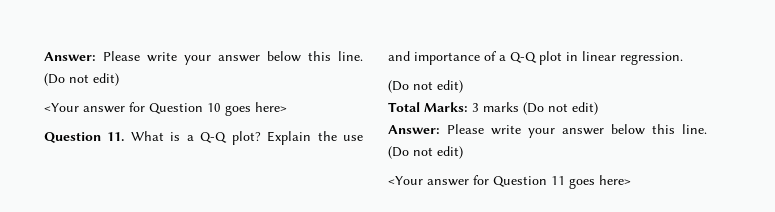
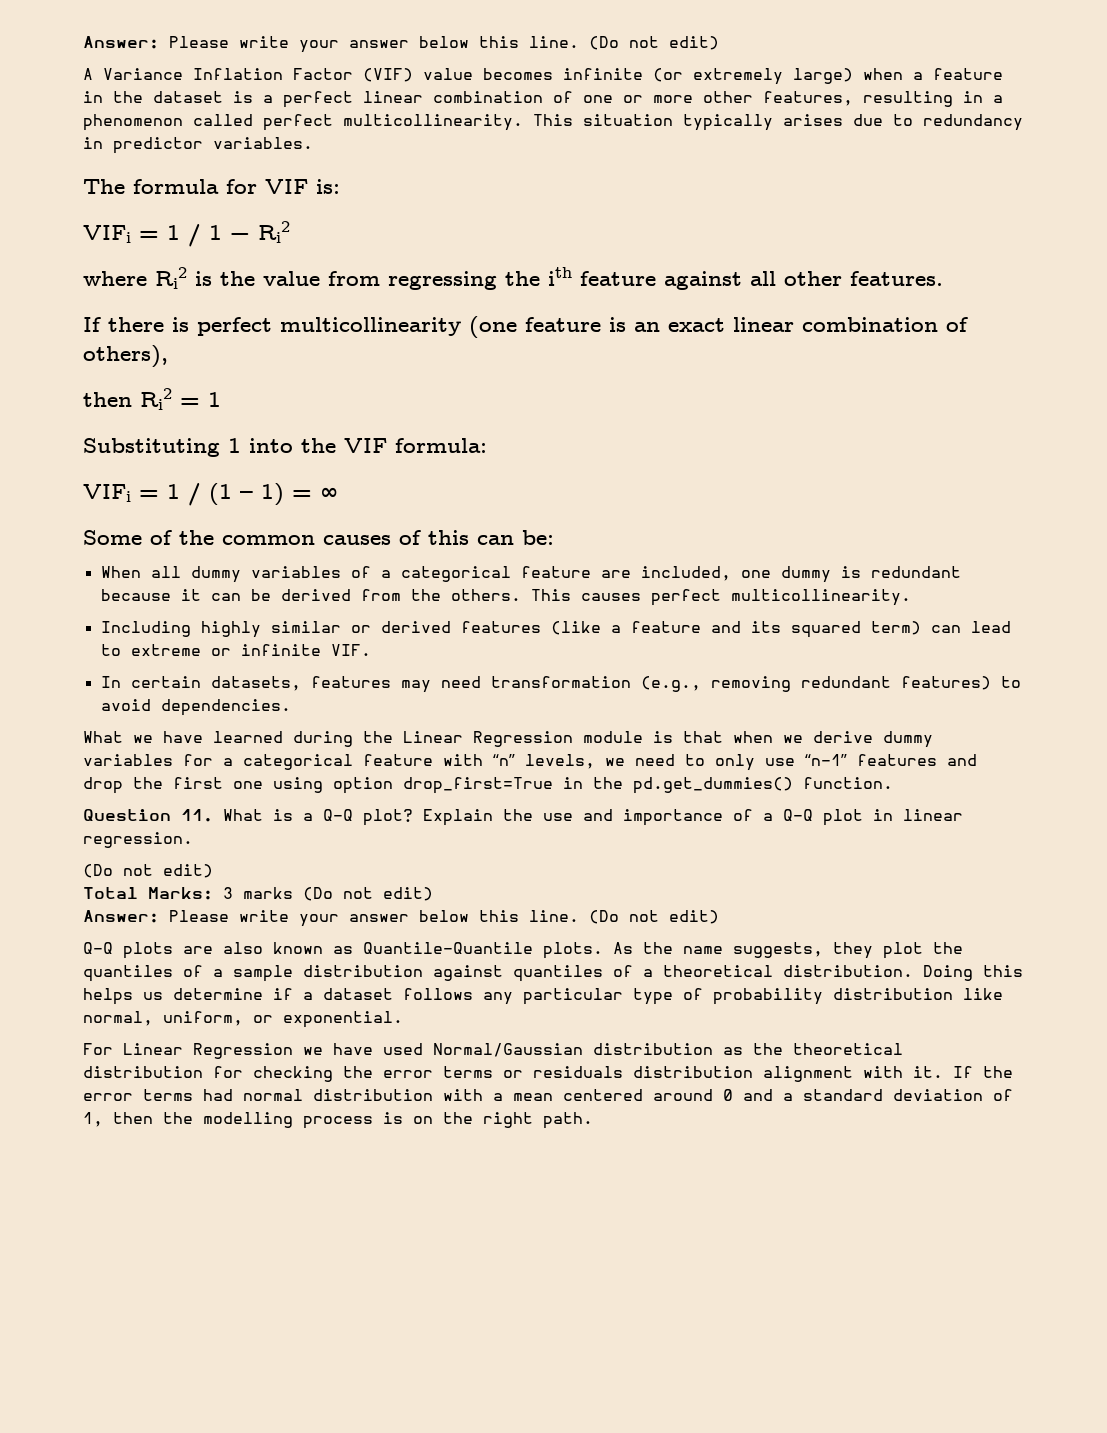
[44,102,287,116] <Your answer for Question 10 goes here> -> [83,68,1003,85] [83,91,1003,108] [83,114,1023,131] [83,137,313,154] [83,179,340,194] [83,221,290,247] [83,267,943,290] [83,316,968,338] [83,345,168,368] [83,388,221,410] [83,438,487,457] [83,483,338,506] [83,530,554,545] [100,566,961,583] [100,589,911,606] [100,621,1011,638] [100,644,371,656] [100,676,1021,693] [100,699,291,716] [83,731,933,748] [83,754,977,771] [83,777,893,794] A Variance Inflation Factor (VIF) value becomes infinite (or extremely large) when a feature in the dataset is a perfect linear combination of one or more other features, resulting in a phenomenon called perfect multicollinearity. This situation typically arises due to redundancy in predictor variables. // The formula for VIF is: // VIFi = 1 / 1 − Ri2 // where Ri2 is the value from regressing the ith feature against all other features. // If there is perfect multicollinearity (one feature is an exact linear combination of others), // then Ri2 = 1 // Substituting 1 into the VIF formula: // VIFi = 1 / (1 – 1) = ∞ // Some of the common causes of this can be: // When all dummy variables of a categorical feature are included, one dummy is redundant because it can be derived from the others. This causes perfect multicollinearity. // Including highly similar or derived features (like a feature and its squared term) can lead to extreme or infinite VIF. // In certain datasets, features may need transformation (e.g., removing redundant features) to avoid dependencies. // What we have learned during the Linear Regression module is that when we derive dummy variables for a categorical feature with “n” levels, we need to only use “n-1” features and drop the first one using option drop_first=True in the pd.get_dummies() function.
[388,175,631,189] <Your answer for Question 11 goes here> -> [83,942,963,959] [83,965,1023,982] [83,988,1003,1005] [83,1011,403,1028] [83,1043,903,1059] [83,1066,1013,1082] [83,1089,1013,1101] [83,1112,593,1129] Q-Q plots are also known as Quantile-Quantile plots. As the name suggests, they plot the quantiles of a sample distribution against quantiles of a theoretical distribution. Doing this helps us determine if a dataset follows any particular type of probability distribution like normal, uniform, or exponential. // For Linear Regression we have used Normal/Gaussian distribution as the theoretical distribution for checking the error terms or residuals distribution alignment with it. If the error terms had normal distribution with a mean centered around 0 and a standard deviation of 1, then the modelling process is on the right path.

